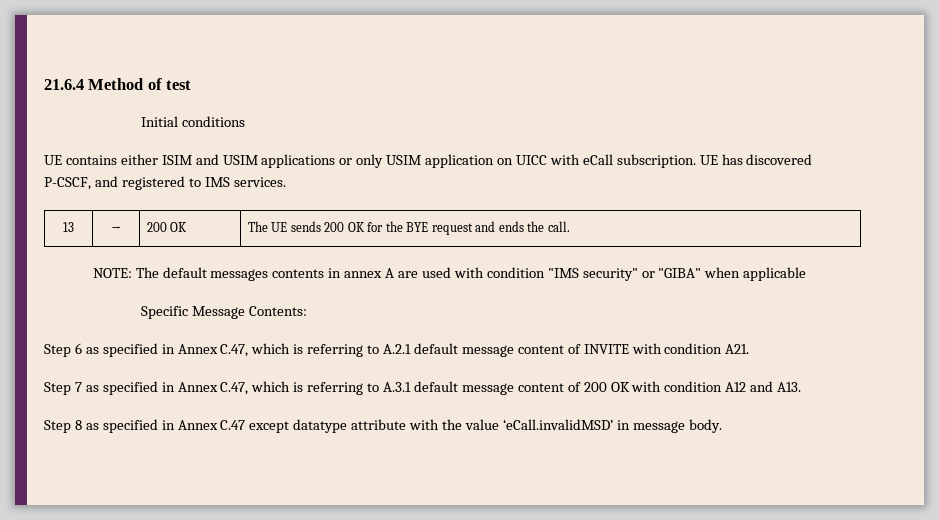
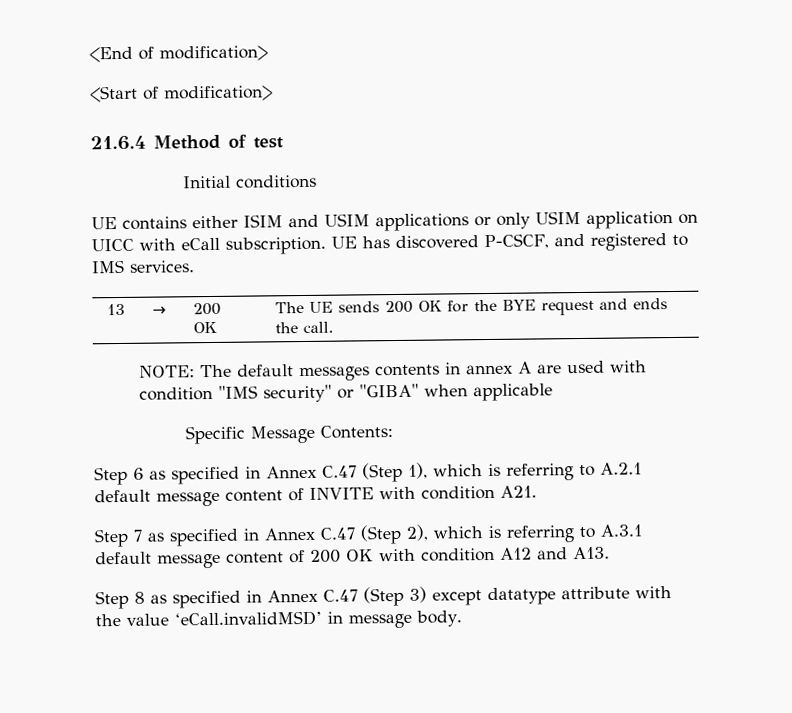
(44, 84) none -> [89,45,268,63] [90,85,273,103] <End of modification> // <Start of modification> //
[220,344,249,357] C.47, -> [322,462,428,483] C.47 (Step 1),
[220,382,249,395] C.47, -> [320,524,428,545] C.47 (Step 2),
(246, 425) none -> [363,586,427,607] (Step 3)

